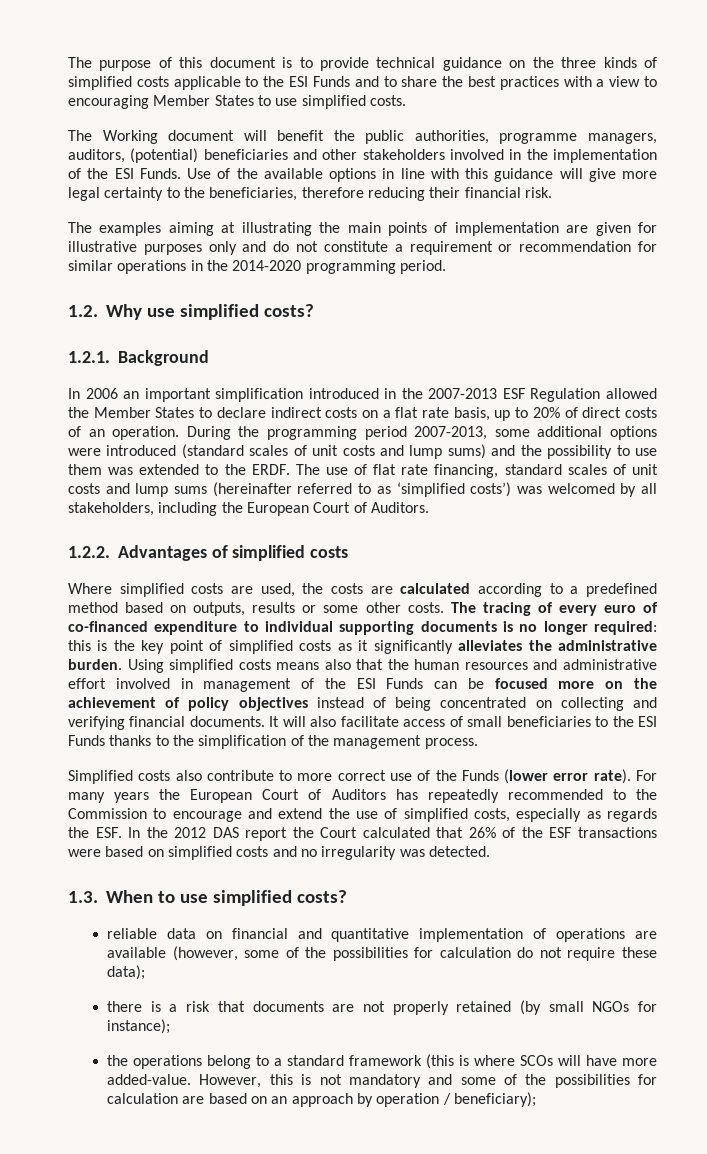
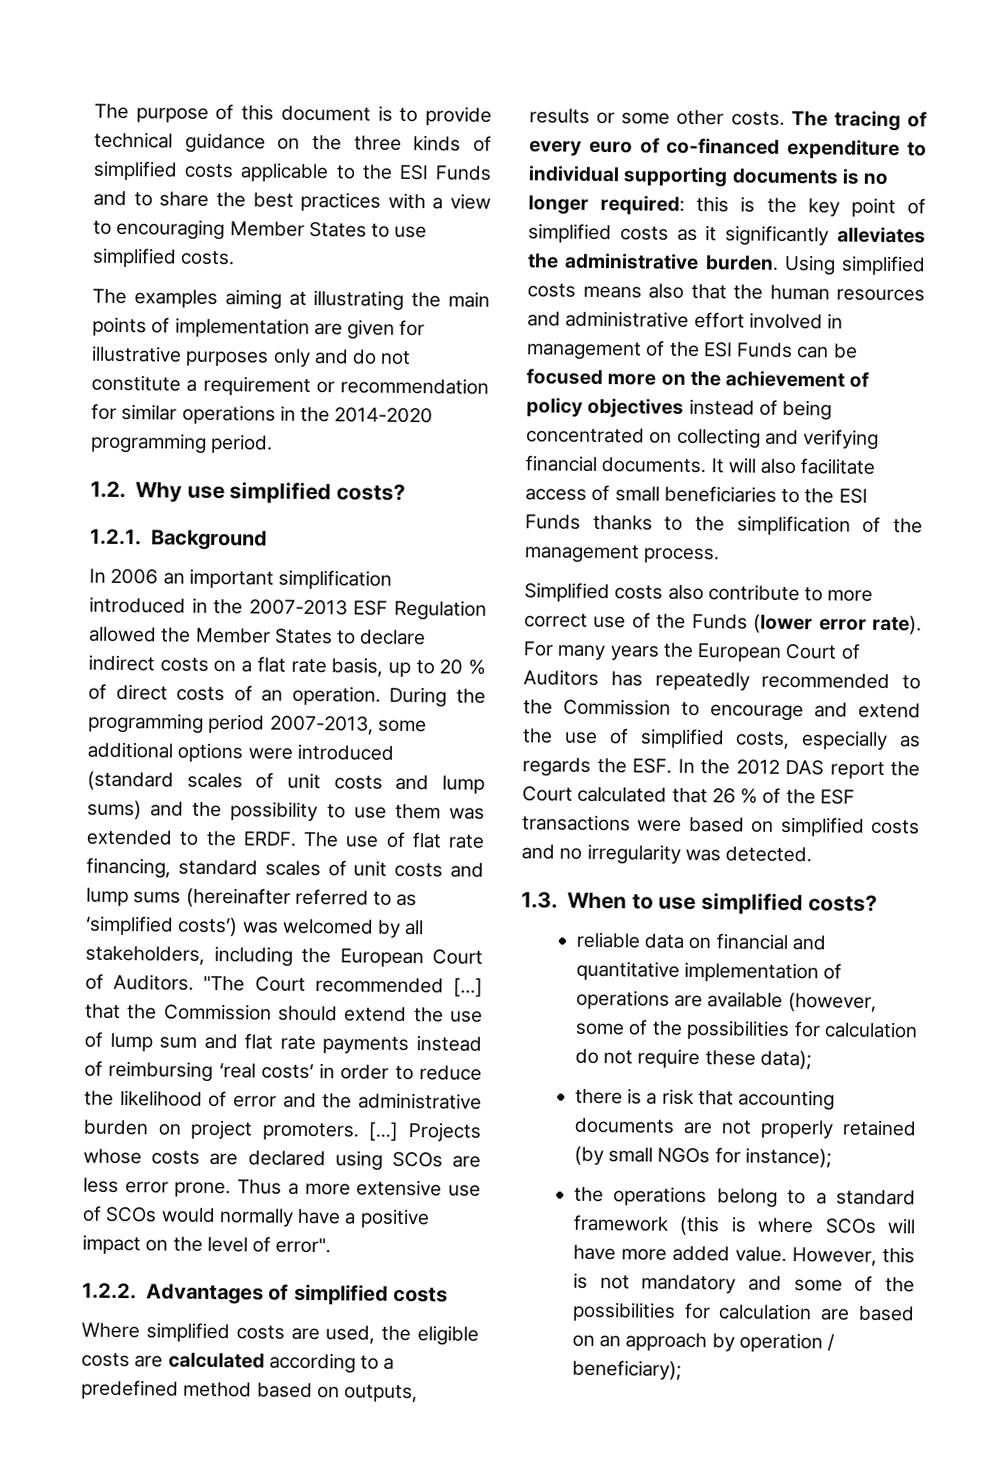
[68,130,657,144] [68,148,657,163] [68,168,657,182] [68,187,552,201] // The Working document will benefit the public authorities, programme managers, auditors, (potential) beneficiaries and other stakeholders involved in the implementation of the ESI Funds. Use of the available options in line with this guidance will give more legal certainty to the beneficiaries, therefore reducing their financial risk. -> (236, 258) none
[532,407,560,418] 20% -> [439,659,486,675] 20 %
(429, 507) none -> [203,975,483,997] [85,1003,483,1023] [84,1031,482,1055] [84,1060,482,1082] [84,1089,483,1110] [83,1119,482,1142] [83,1148,481,1171] [83,1177,481,1198] [82,1205,430,1229] [82,1234,332,1255] "The Court recommended […] that the Commission should extend the use of lump sum and flat rate payments instead of reimbursing ‘real costs’ in order to reduce the likelihood of error and the administrative burden on project promoters. […] Projects whose costs are declared using SCOs are less error prone. Thus a more extensive use of SCOs would normally have a positive impact on the level of error".
(324, 588) none -> [416,1325,479,1346] eligible
[468,827,496,838] 26% -> [711,788,759,804] 26 %
(245, 1006) none -> [738,1089,836,1111] accounting
[107,1074,192,1085] added-value. -> [671,1245,787,1262] added value.

